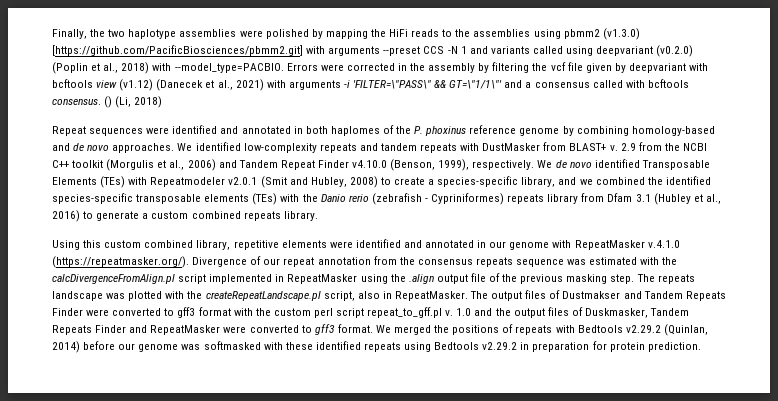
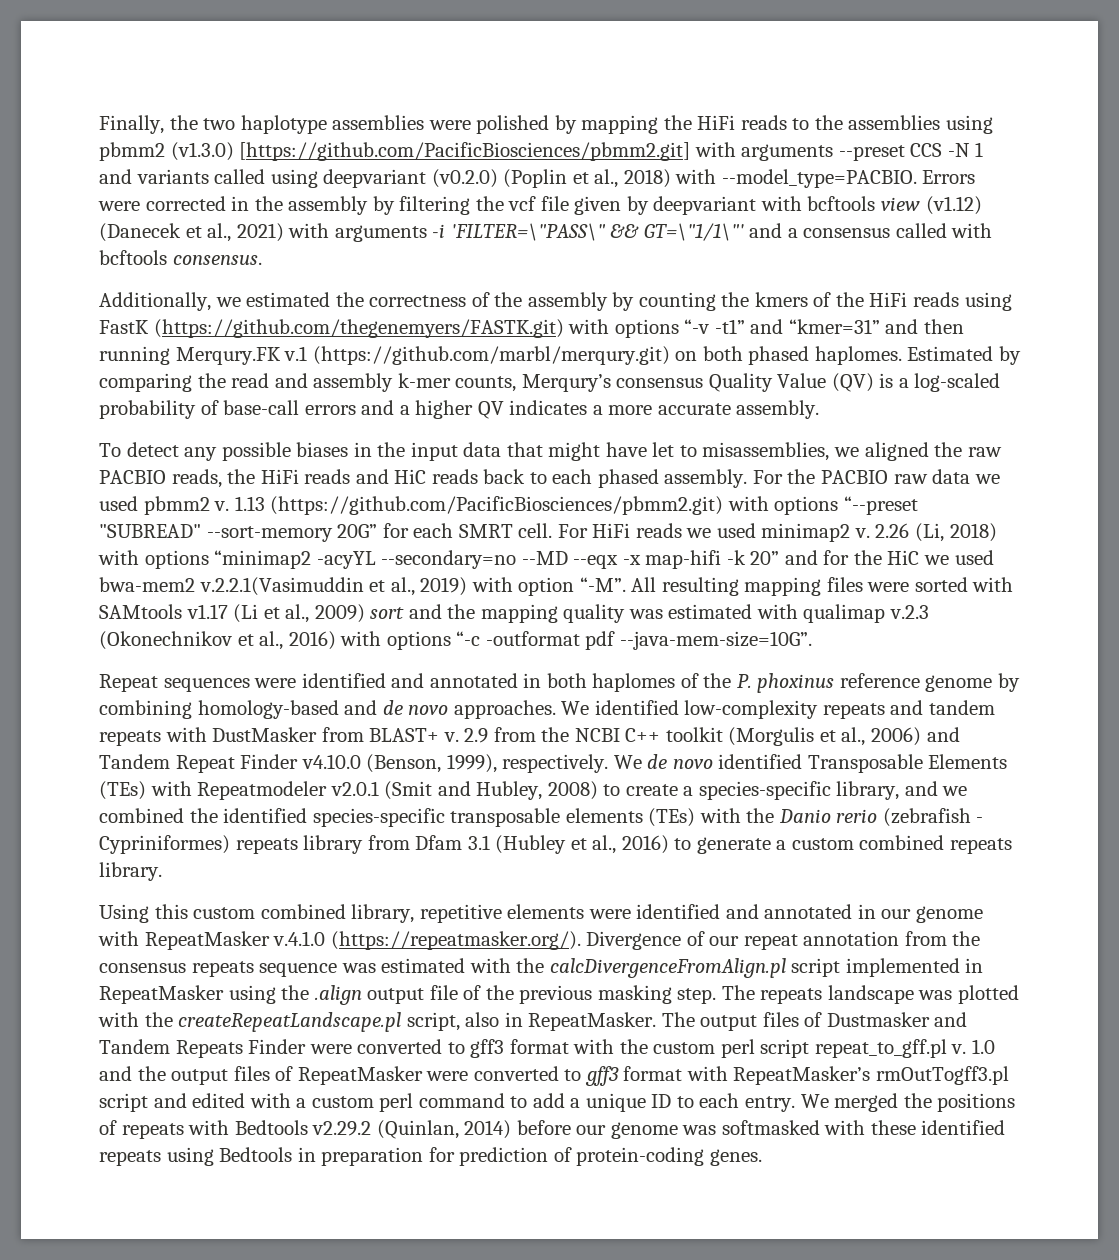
[104,96,163,108] () (Li, 2018) -> [99,292,1012,311] [99,319,964,338] [99,346,1021,365] [99,373,1001,392] [99,400,820,419] [99,442,1002,461] [99,469,1000,488] [99,496,918,515] [99,523,997,542] [98,550,994,569] [99,577,1014,596] [99,604,930,623] [99,631,812,650] // Additionally, we estimated the correctness of the assembly by counting the kmers of the HiFi reads using FastK (https://github.com/thegenemyers/FASTK.git) with options “-v -t1” and “kmer=31” and then running Merqury.FK v.1 (https://github.com/marbl/merqury.git) on both phased haplomes. Estimated by comparing the read and assembly k-mer counts, Merqury’s consensus Quality Value (QV) is a log-scaled probability of base-call errors and a higher QV indicates a more accurate assembly. // To detect any possible biases in the input data that might have let to misassemblies, we aligned the raw PACBIO reads, the HiFi reads and HiC reads back to each phased assembly. For the PACBIO raw data we used pbmm2 v. 1.13 (https://github.com/PacificBiosciences/pbmm2.git) with options “--preset "SUBREAD" --sort-memory 20G” for each SMRT cell. For HiFi reads we used minimap2 v. 2.26 (Li, 2018) with options “minimap2 -acyYL --secondary=no --MD --eqx -x map-hifi -k 20” and for the HiC we used bwa-mem2 v.2.2.1(Vasimuddin et al., 2019) with option “-M”. All resulting mapping files were sorted with SAMtools v1.17 (Li et al., 2009) sort and the mapping quality was estimated with qualimap v.2.3 (Okonechnikov et al., 2016) with options “-c -outformat pdf --java-mem-size=10G”.
[562,291,621,299] Dustmakser -> [826,1012,930,1027] Dustmasker
[584,308,690,318] [52,325,148,335] Duskmasker, Tandem Repeats Finder and -> (294, 1073) none
[337,324,373,333] format. -> [623,1066,1009,1085] [99,1093,796,1112] format with RepeatMasker’s rmOutTogff3.pl script and edited with a custom perl command to add a unique ID to each entry.
[482,342,518,350] v2.29.2 -> (293, 1154) none
[609,342,701,352] protein prediction. -> [459,1147,762,1166] prediction of protein-coding genes.

